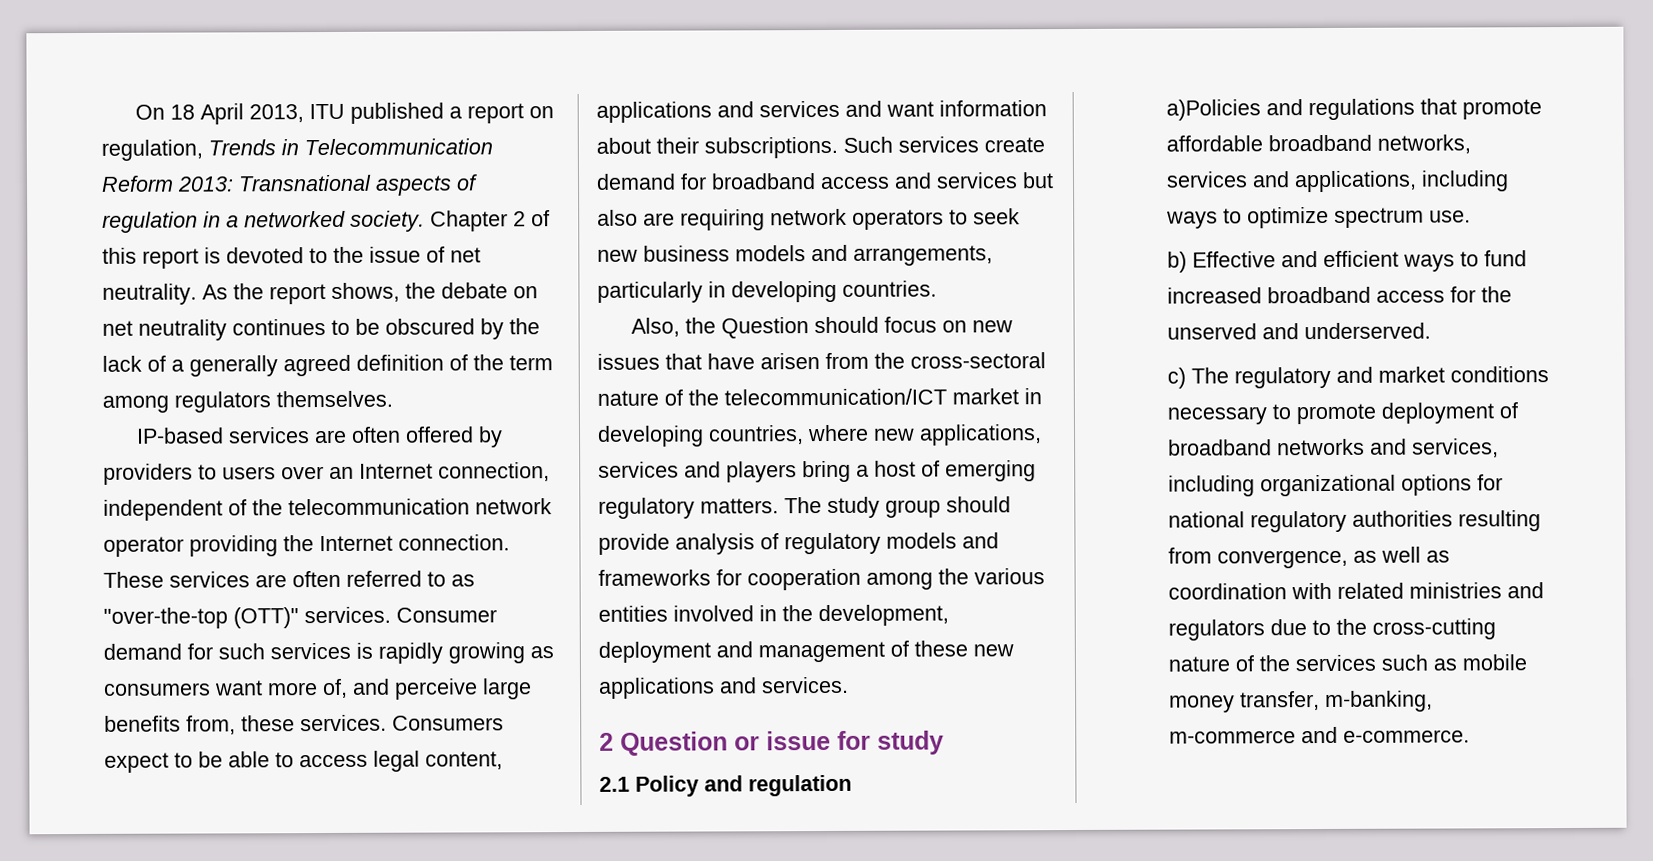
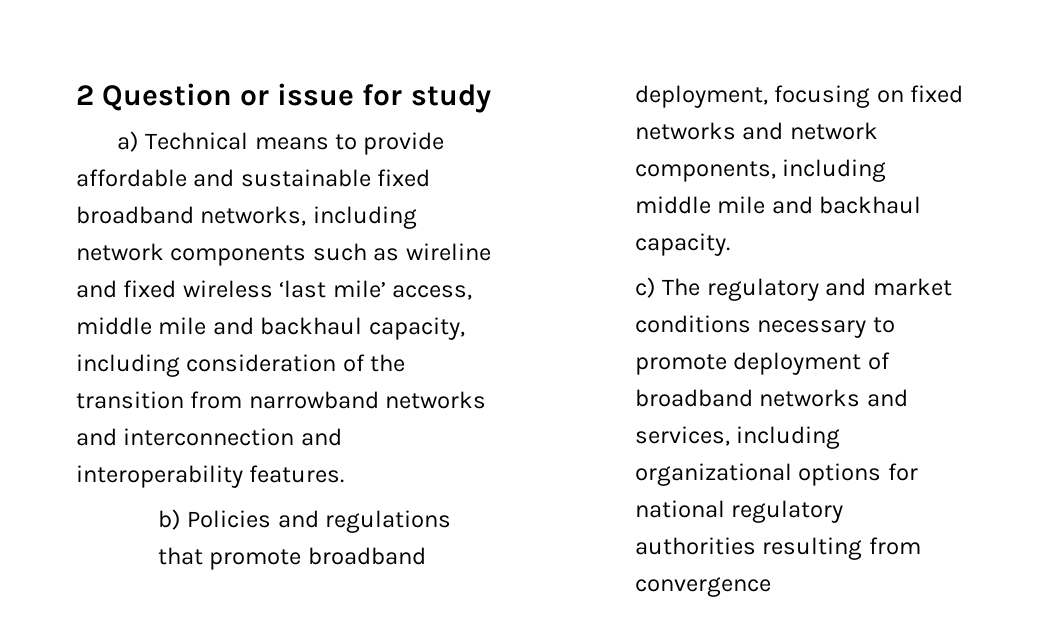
[135,102,555,125] [101,138,493,161] [101,174,478,196] [102,210,550,233] [102,246,481,269] [102,282,538,305] [102,318,540,341] [102,354,553,377] [102,390,393,413] [136,426,504,448] [103,462,550,485] [103,498,552,521] [103,534,510,557] [103,570,475,588] [103,606,497,629] [103,642,554,664] [104,678,532,700] [104,714,504,735] [104,750,503,773] [596,100,1047,123] [596,136,1045,159] [596,172,1054,190] [597,208,1020,231] [597,244,993,266] [597,280,937,303] [631,316,1014,339] [597,352,1046,370] [597,388,1042,406] [597,424,1042,447] [598,460,1036,483] [598,496,1011,519] [598,532,999,555] [598,568,1045,591] [598,604,949,627] [598,640,1014,663] [598,676,849,699] On 18 April 2013, ITU published a report on regulation, Trends in Telecommunication Reform 2013: Transnational aspects of regulation in a networked society. Chapter 2 of this report is devoted to the issue of net neutrality. As the report shows, the debate on net neutrality continues to be obscured by the lack of a generally agreed definition of the term among regulators themselves. // IP-based services are often offered by providers to users over an Internet connection, independent of the telecommunication network operator providing the Internet connection. These services are often referred to as "over-the-top (OTT)" services. Consumer demand for such services is rapidly growing as consumers want more of, and perceive large benefits from, these services. Consumers expect to be able to access legal content, applications and services and want information about their subscriptions. Such services create demand for broadband access and services but also are requiring network operators to seek new business models and arrangements, particularly in developing countries. // Also, the Question should focus on new issues that have arisen from the cross-sectoral nature of the telecommunication/ICT market in developing countries, where new applications, services and players bring a host of emerging regulatory matters. The study group should provide analysis of regulatory models and frameworks for cooperation among the various entities involved in the development, deployment and management of these new applications and services. // -> (76, 95) none
[599,774,852,797] [1165,98,1542,121] [1165,134,1471,154] [1165,170,1509,193] [1165,206,1471,229] [1166,250,1527,273] [1166,286,1512,304] [1166,322,1431,340] 2.1 Policy and regulation // a)Policies and regulations that promote affordable broadband networks, services and applications, including ways to optimize spectrum use. // b) Effective and efficient ways to fund increased broadband access for the unserved and underserved. -> [116,131,445,155] [76,169,431,187] [76,206,417,229] [76,243,491,266] [76,280,473,300] [76,317,465,340] [76,354,406,377] [76,391,487,409] [76,428,342,446] [76,465,345,488] [157,509,452,533] [157,547,426,570] [634,85,964,108] [634,122,878,140] [634,159,887,182] [634,196,922,214] [634,233,730,256] a) Technical means to provide affordable and sustainable fixed broadband networks, including network components such as wireline and fixed wireless ‘last mile’ access, middle mile and backhaul capacity, including consideration of the transition from narrowband networks and interconnection and interoperability features. // b) Policies and regulations that promote broadband deployment, focusing on fixed networks and network components, including middle mile and backhaul capacity.
[1216,546,1450,569] [1167,582,1544,600] [1167,618,1496,641] [1167,654,1527,672] [1168,690,1433,713] [1168,726,1470,744] convergence, as well as coordination with related ministries and regulators due to the cross-cutting nature of the services such as mobile money transfer, m-banking, m-commerce and e-commerce. -> [634,577,771,597] convergence

